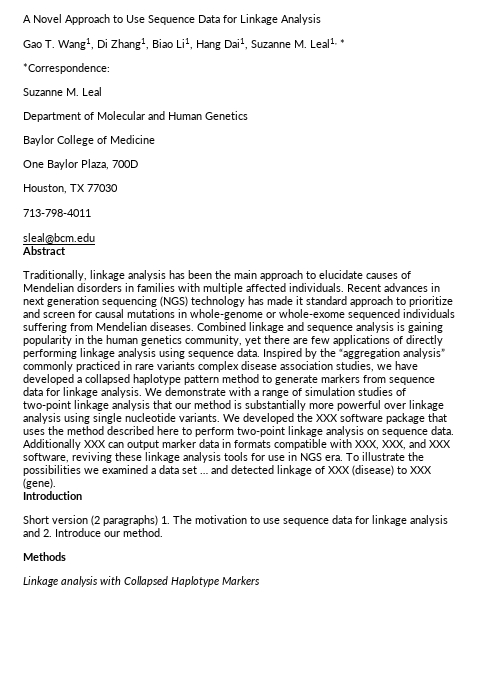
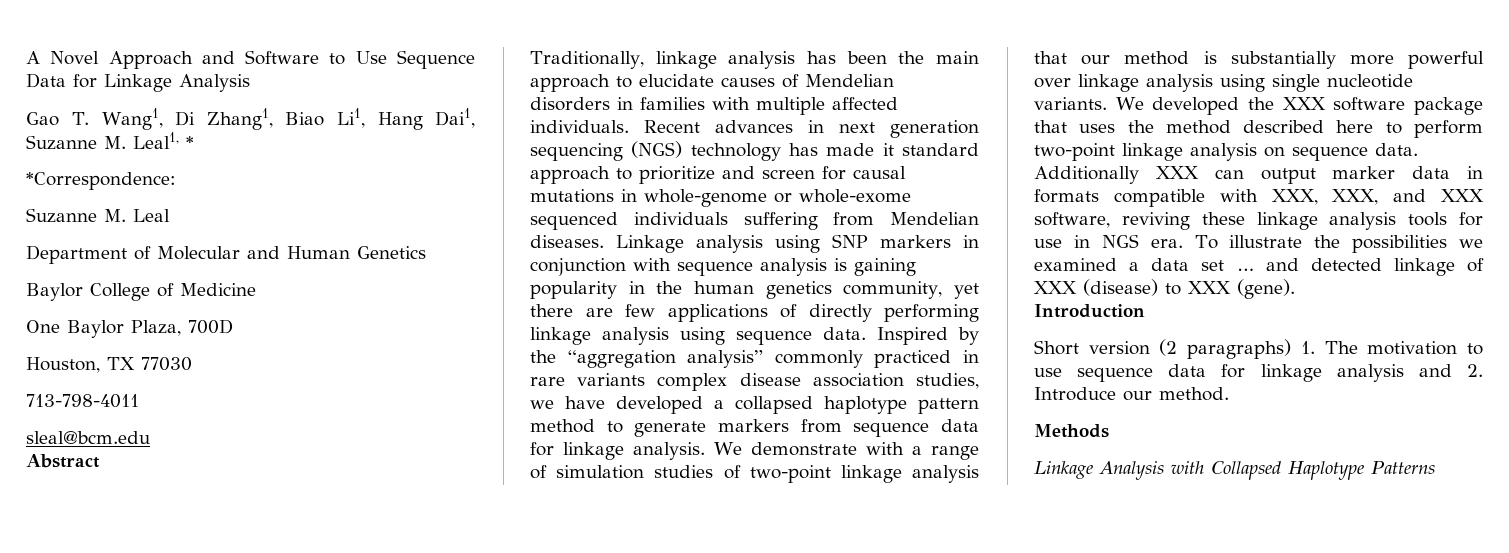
(110, 19) none -> [201,50,320,65] and Software
[197,322,304,333] Combined linkage and -> [616,234,979,253] [530,258,671,276] Linkage analysis using SNP markers in conjunction with
[61,576,98,587] analysis -> [1099,461,1164,480] Analysis
[222,576,260,585] Markers -> [1371,461,1435,474] Patterns

